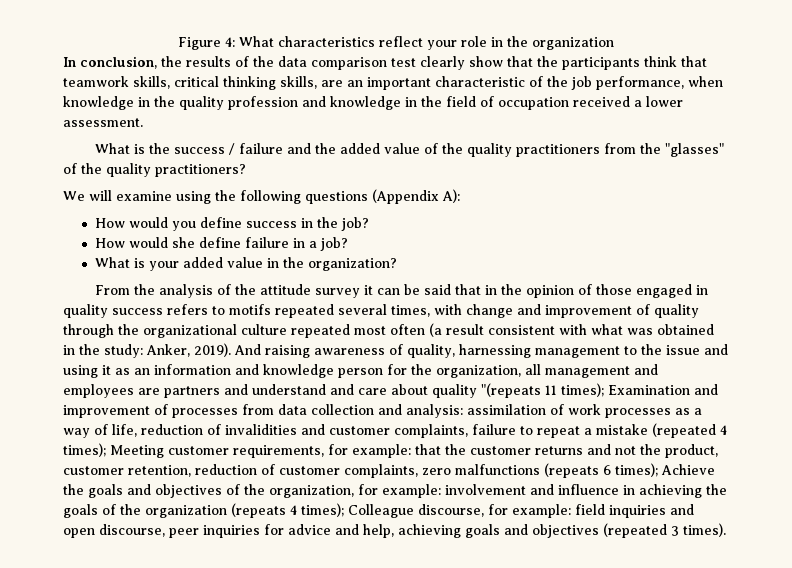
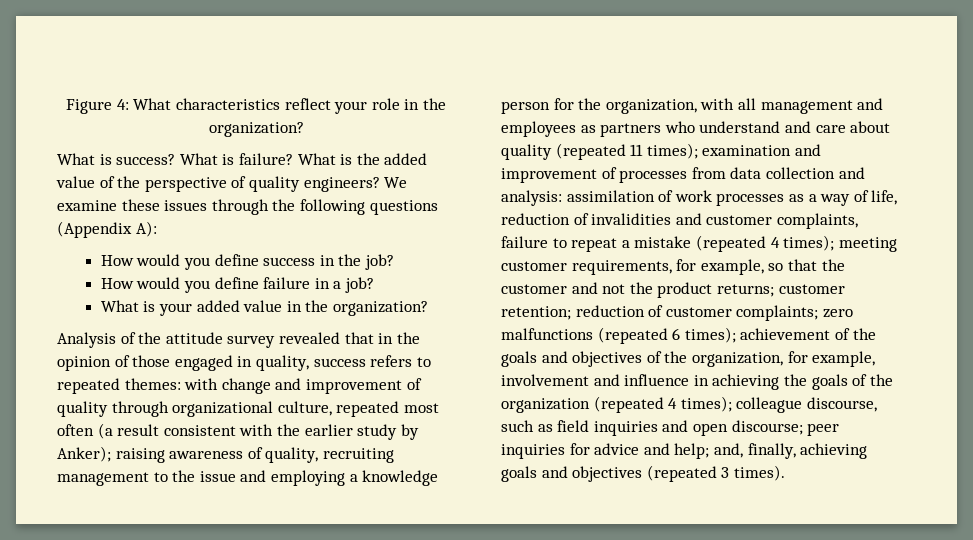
[532,37,614,50] [63,56,707,70] [63,76,723,90] [63,96,683,110] [63,118,143,127] [94,143,311,155] organization // In conclusion, the results of the data comparison test clearly show that the participants think that teamwork skills, critical thinking skills, are an important characteristic of the job performance, when knowledge in the quality profession and knowledge in the field of occupation received a lower assessment. // What is the success / failure and -> [208,122,304,137] [57,153,353,165] organization? // What is success? What is failure? What is
[466,143,724,157] [63,163,246,177] [63,190,211,204] quality practitioners from the "glasses" of the quality practitioners? // We will examine using -> [144,176,408,192] [57,199,269,215] perspective of quality engineers? We examine these issues through
[172,237,196,248] she -> [183,280,210,293] you
[94,284,213,298] From the analysis -> [57,332,116,348] Analysis
[363,284,451,295] it can be said -> [278,332,340,344] revealed
[63,304,108,318] quality -> [255,355,309,371] quality,
[229,304,430,318] motifs repeated several times, -> [57,378,181,394] repeated themes:
[118,324,287,338] the organizational culture -> [172,401,332,417] organizational culture,
[591,324,714,335] [63,343,261,358] what was obtained in the study: Anker, 2019). And -> [276,424,419,440] [57,446,111,462] the earlier study by Anker);
[459,344,531,358] harnessing -> [322,448,394,463] recruiting
[63,364,259,378] using it as an information and -> [270,470,358,486] employing a
(521, 371) none -> [700,98,735,110] with
[138,384,248,398] are partners and -> [580,121,695,137] as partners who
[481,383,541,398] "(repeats -> [555,143,626,160] (repeated
[608,385,690,395] Examination -> [702,145,792,156] examination
[110,445,164,458] Meeting -> [838,237,897,252] meeting
[352,444,411,458] example: -> [700,259,784,275] example, so
[535,446,583,455] returns -> (567, 289) none
[665,444,718,458] [63,465,191,477] product, customer retention, -> [657,282,845,298] [501,306,571,320] product returns; customer retention;
[344,464,418,478] complaints, -> [736,305,819,321] complaints;
[544,463,599,478] (repeats -> [597,327,668,344] (repeated
[661,464,715,475] Achieve -> [740,328,850,340] achievement of
[382,484,441,498] example: -> [812,351,876,367] example,
[231,503,571,518] (repeats 4 times); Colleague discourse, for example: -> [593,396,877,413] [501,420,553,432] (repeated 4 times); colleague discourse, such as
[99,524,165,537] discourse, -> [731,420,803,435] discourse;
[363,524,394,538] help, -> [674,443,796,459] help; and, finally,

